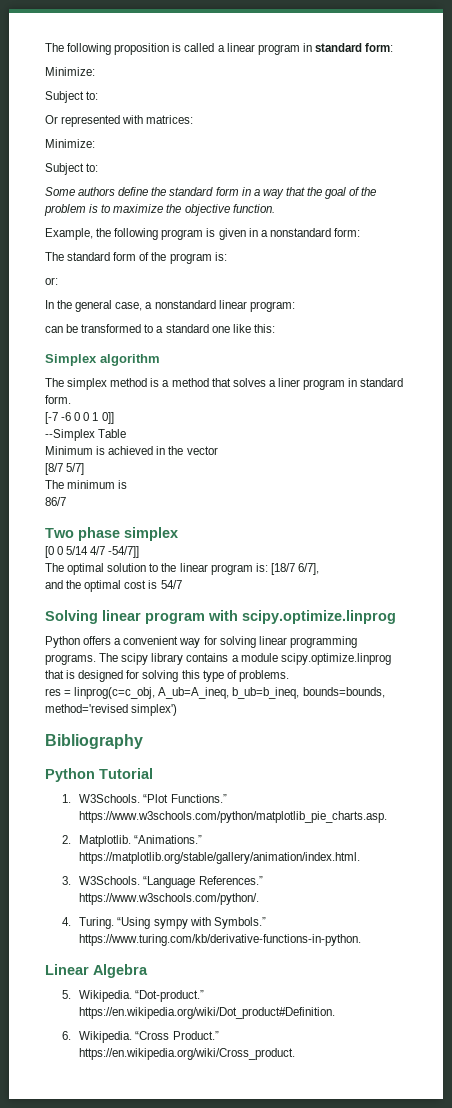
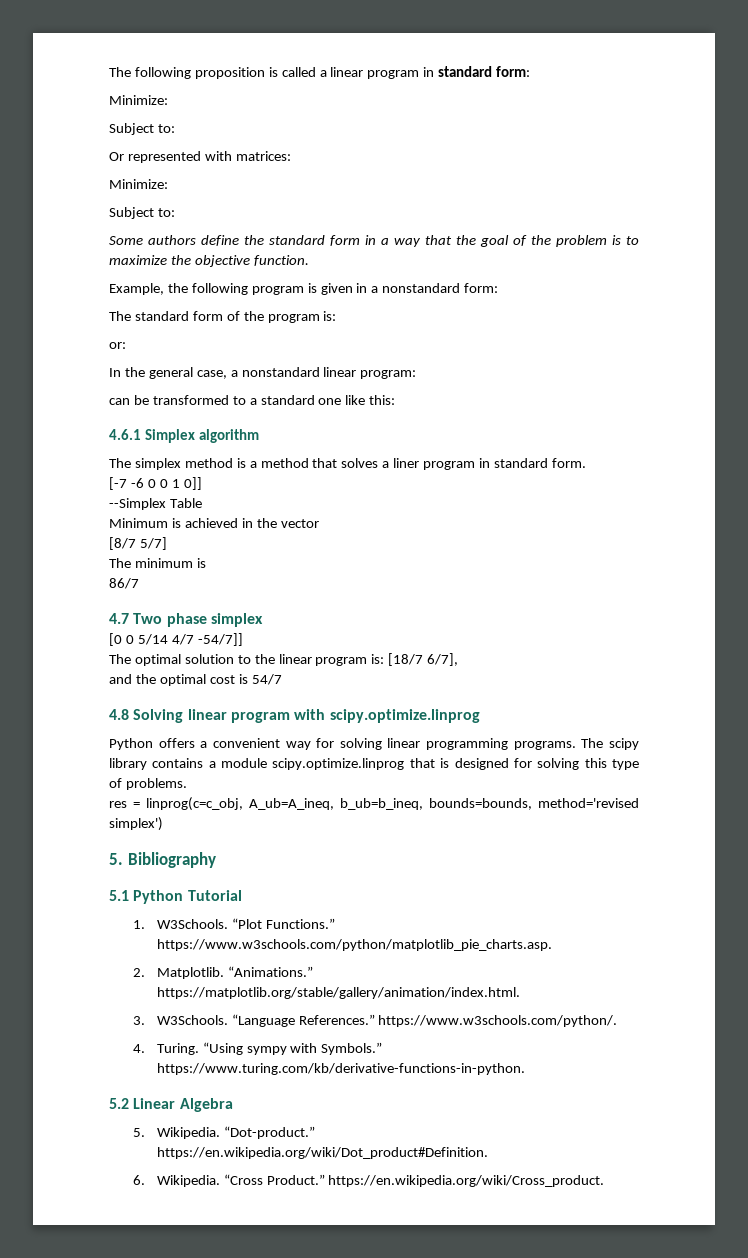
(275, 328) none -> [109,429,141,440] 4.6.1
(66, 501) none -> [109,613,129,624] 4.7
(182, 584) none -> [109,709,129,720] 4.8
(178, 710) none -> [109,853,123,865] 5.
(143, 741) none -> [109,890,129,901] 5.1
(362, 940) none -> [109,1098,129,1109] 5.2

